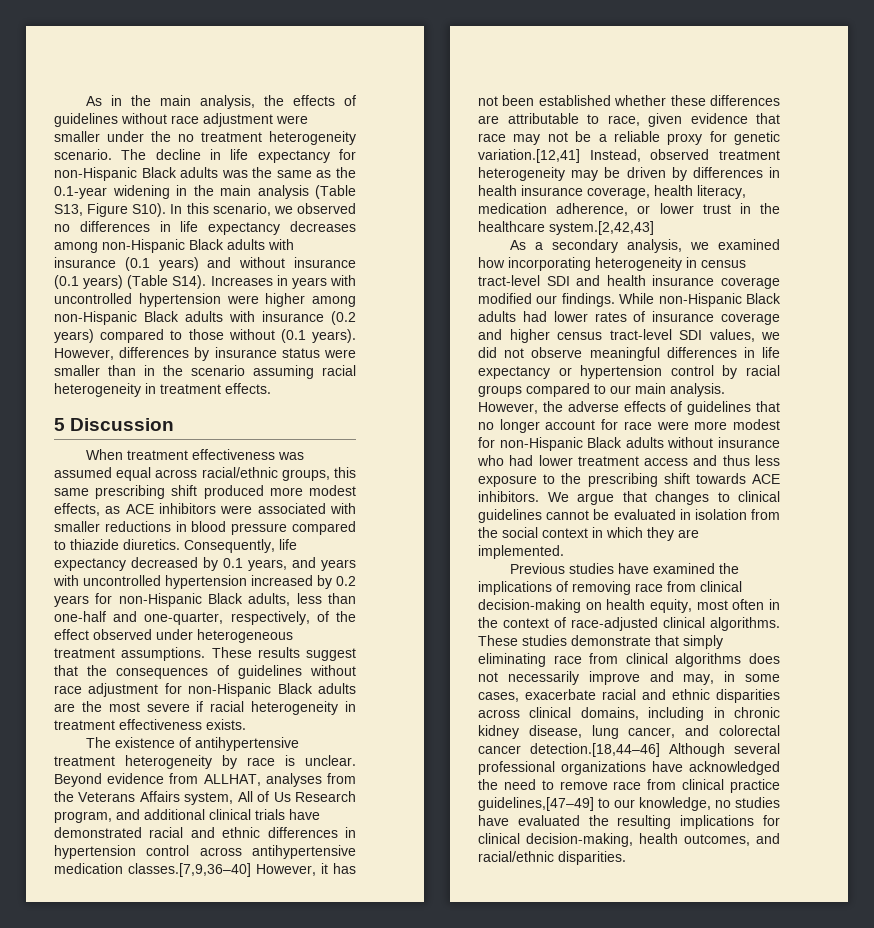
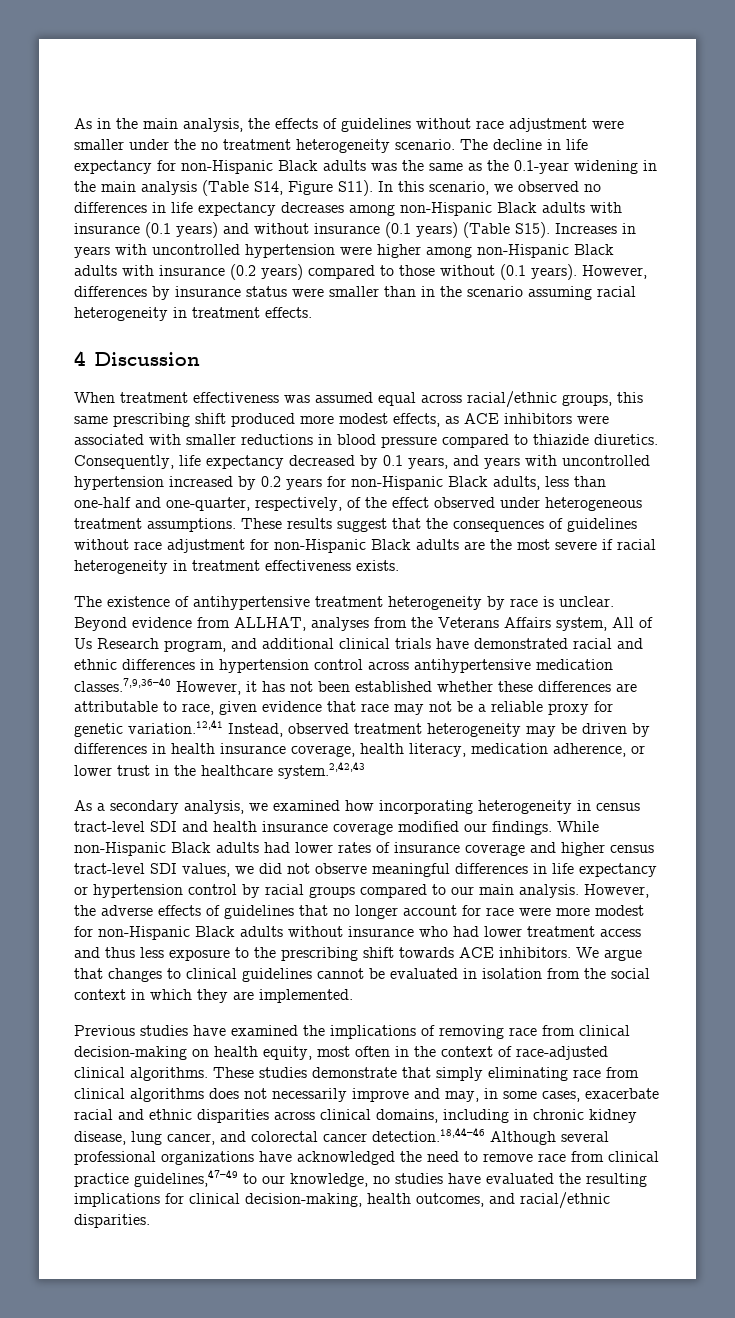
[54,203,167,217] S13, Figure S10). -> [254,180,373,196] S14, Figure S11).
[172,275,207,289] S14). -> [515,222,550,238] S15).
[54,418,65,431] 5 -> [74,351,86,366] 4
[128,863,251,877] classes.[7,9,36–40] -> [74,677,171,692] classes.7,9,36–40
[478,149,580,163] variation.[12,41] -> [128,719,223,734] variation.12,41
[549,221,654,235] system.[2,42,43] -> [278,761,365,779] system.2,42,43
[530,743,660,757] detection.[18,44–46] -> [372,1127,485,1142] detection.18,44–46
[478,797,594,811] guidelines,[47–49] -> [134,1169,238,1187] guidelines,47–49

